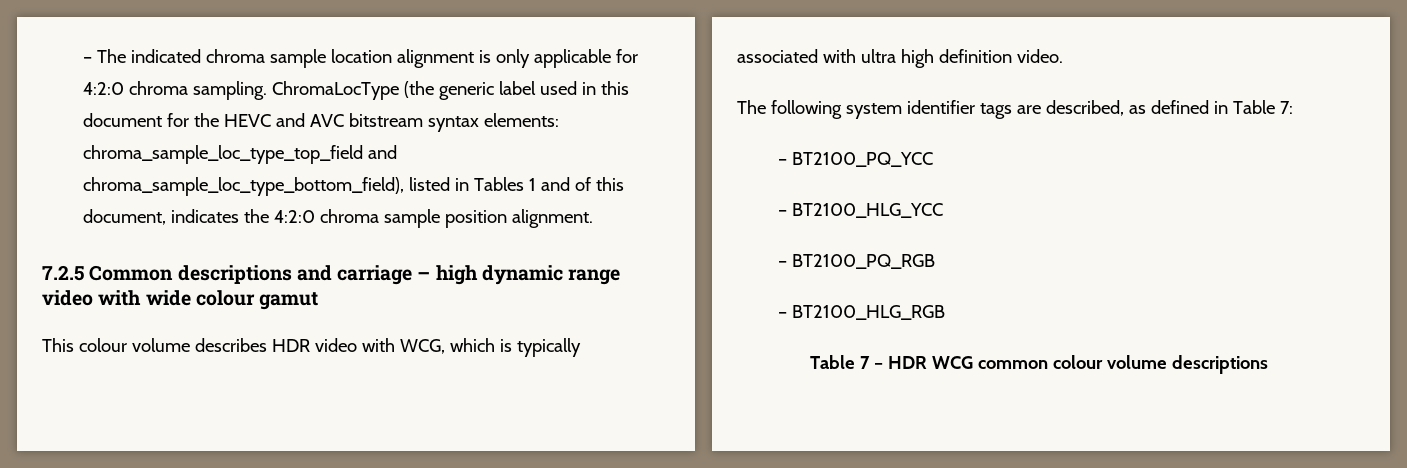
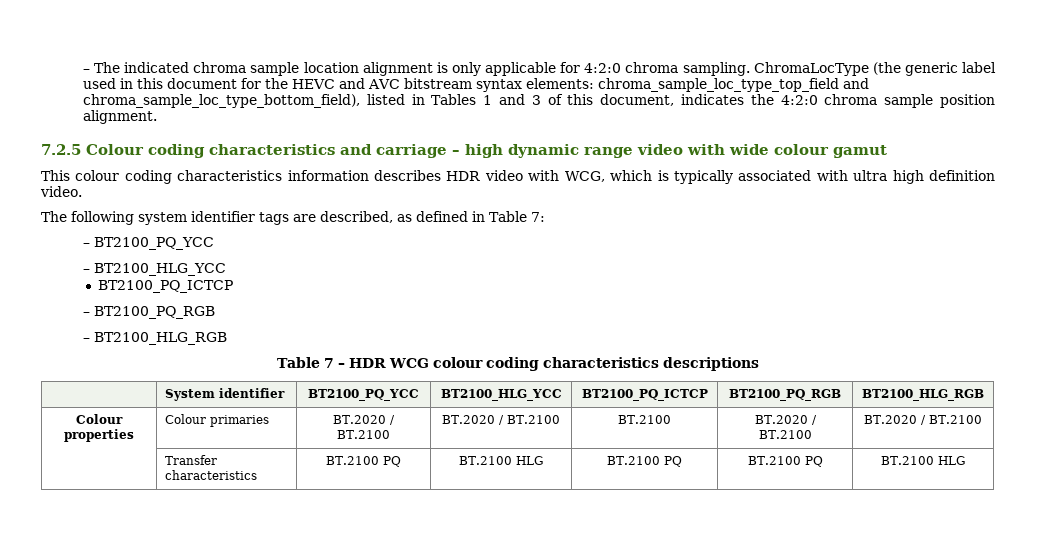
(571, 184) none -> [531,95,541,105] 3
[89,265,292,284] Common descriptions -> [86,144,335,158] Colour coding characteristics
[131,338,190,352] volume -> [124,170,369,184] coding characteristics information
(944, 210) none -> [97,280,233,293] // BT2100_PQ_ICTCP
[977,355,1268,374] common colour volume descriptions -> [432,357,759,371] [165,388,286,401] [308,389,419,401] [440,389,562,401] [581,389,708,401] [729,389,841,401] [862,389,984,401] [76,414,123,424] [64,429,134,442] [165,414,270,427] [333,415,395,425] [337,430,391,439] [442,415,560,425] [618,415,672,424] [754,415,817,425] [758,430,812,439] [864,415,983,425] [165,455,218,465] [165,470,258,480] [326,456,401,467] [458,456,544,465] [607,456,682,467] [747,456,823,467] [880,456,966,465] colour coding characteristics descriptions // | System identifier | BT2100_PQ_YCC | BT2100_HLG_YCC | BT2100_PQ_ICTCP | BT2100_PQ_RGB | BT2100_HLG_RGB // Colour properties | Colour primaries | BT.2020 / BT.2100 | BT.2020 / BT.2100 | BT.2100 | BT.2020 / BT.2100 | BT.2020 / BT.2100 // | Transfer characteristics | BT.2100 PQ | BT.2100 HLG | BT.2100 PQ | BT.2100 PQ | BT.2100 HLG

